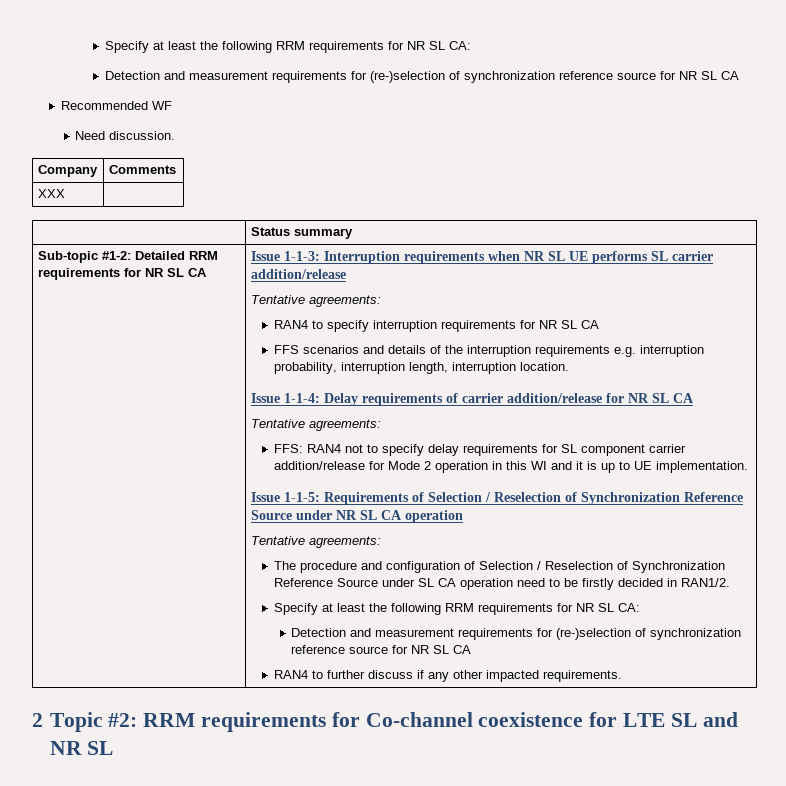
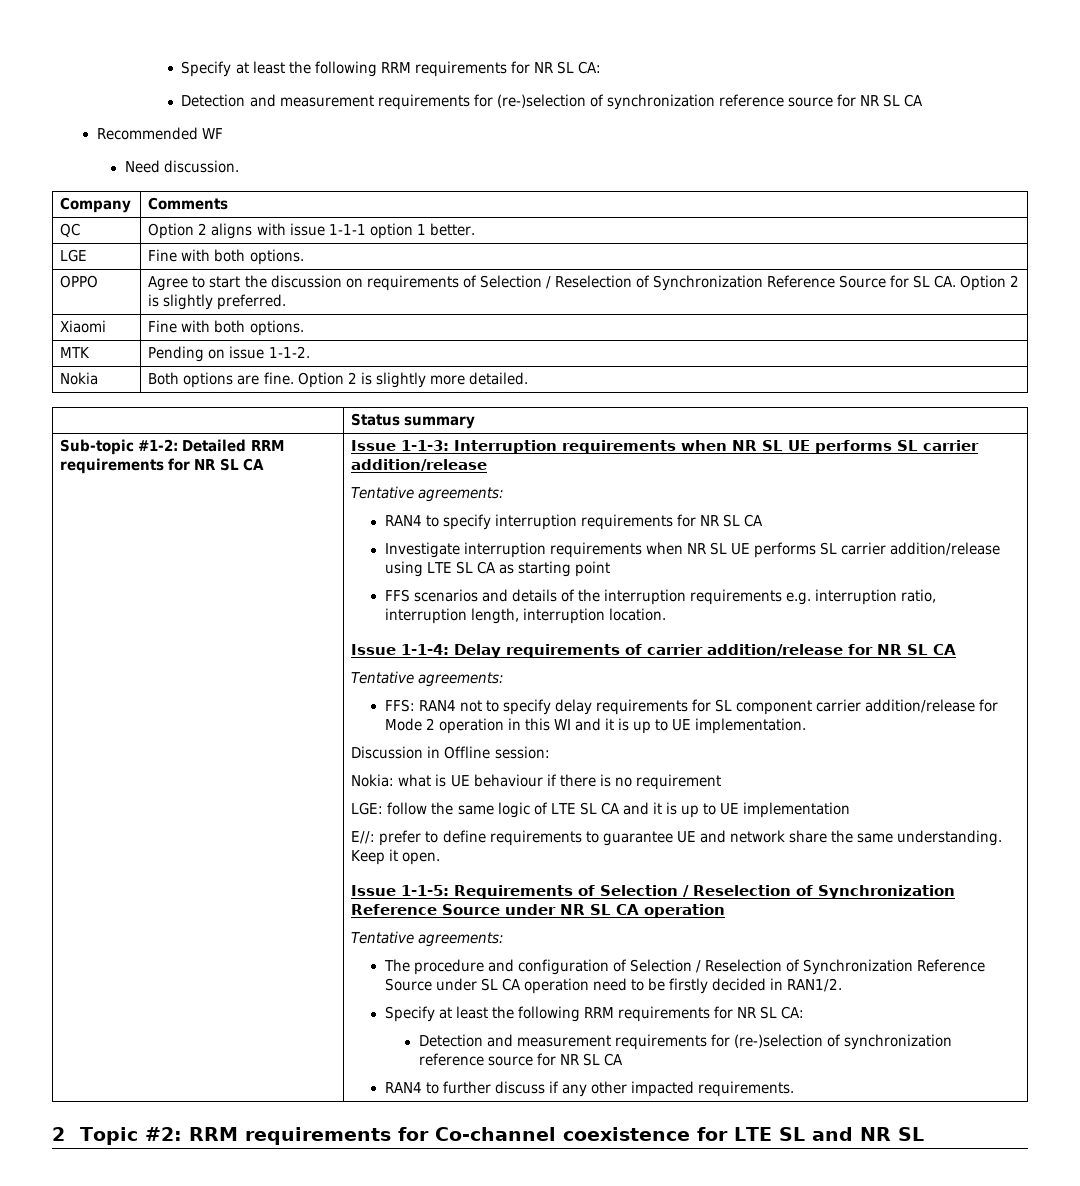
[37,189,65,198] XXX | -> [60,223,81,237] [148,223,475,239] [60,249,88,262] [148,249,304,265] [60,275,99,288] [148,275,1020,291] [148,294,287,310] [60,320,107,333] [148,320,304,336] [60,347,91,358] [148,346,310,362] [60,372,99,385] [148,372,528,388] QC | Option 2 aligns with issue 1-1-1 option 1 better. // LGE | Fine with both options. // OPPO | Agree to start the discussion on requirements of Selection / Reselection of Synchronization Reference Source for SL CA. Option 2 is slightly preferred. // Xiaomi | Fine with both options. // MTK | Pending on issue 1-1-2. // Nokia | Both options are fine. Option 2 is slightly more detailed.
(599, 324) none -> [384,542,1001,558] [384,561,611,577] // Investigate interruption requirements when NR SL UE performs SL carrier addition/release using LTE SL CA as starting point
[273,362,337,374] probability, -> [901,589,937,603] ratio,
(748, 467) none -> [351,746,550,759] [351,774,721,790] [351,802,851,818] [351,830,1003,846] [351,849,441,865] // Discussion in Offline session: // Nokia: what is UE behaviour if there is no requirement // LGE: follow the same logic of LTE SL CA and it is up to UE implementation // E//: prefer to define requirements to guarantee UE and network share the same understanding. Keep it open.

